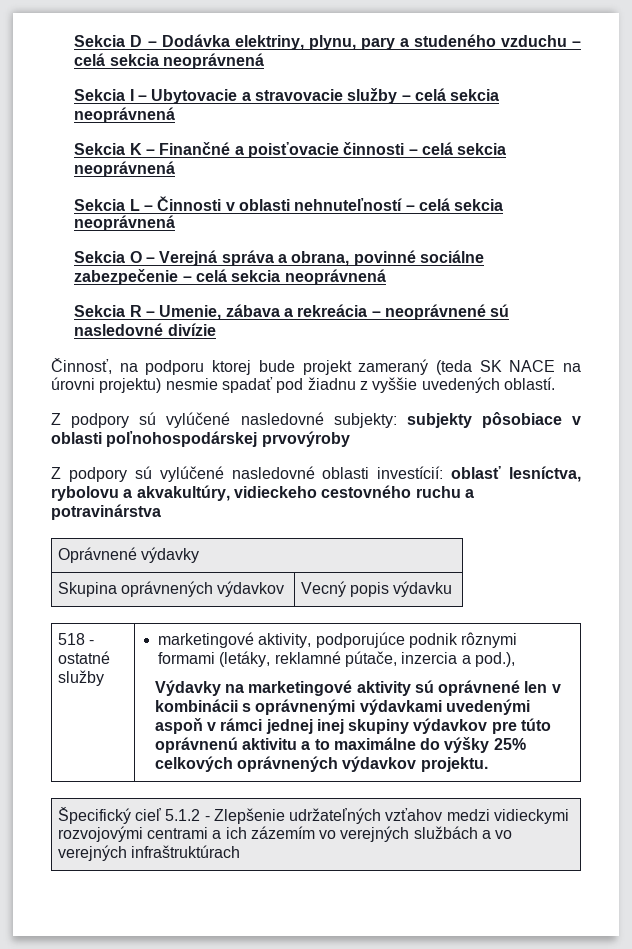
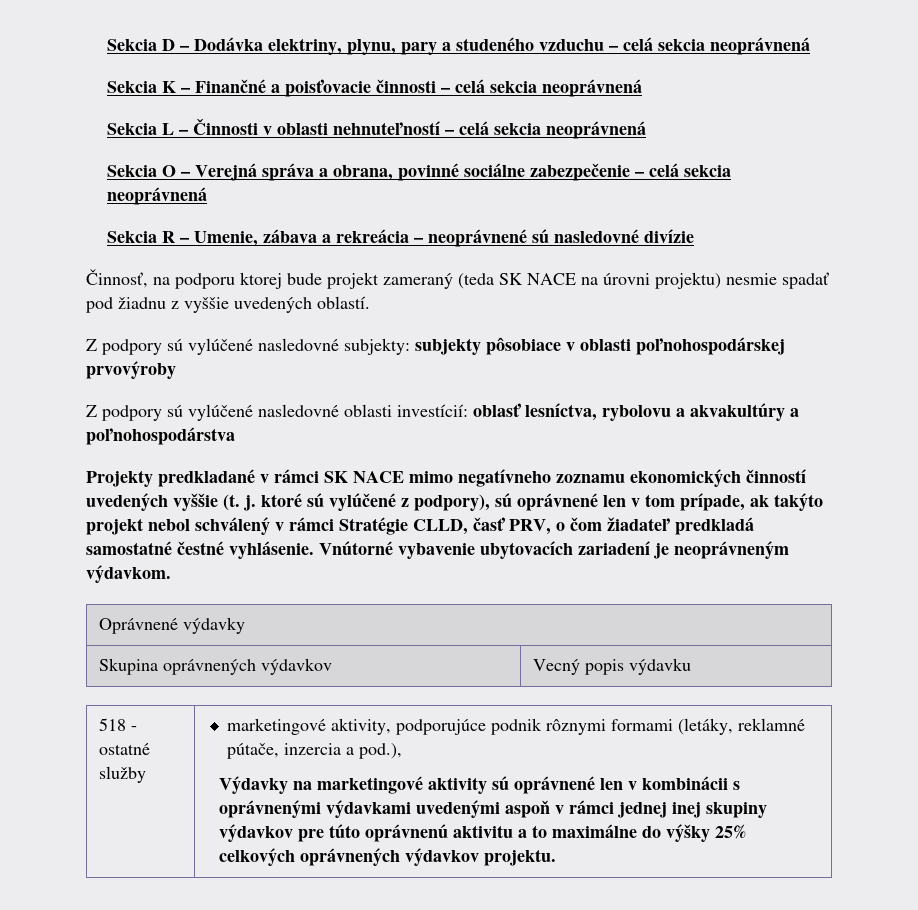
[74,88,500,104] [74,107,176,123] // Sekcia I – Ubytovacie a stravovacie služby – celá sekcia neoprávnená -> (810, 46) none
[136,485,474,501] [51,504,161,520] akvakultúry, vidieckeho cestovného ruchu a potravinárstva -> [690,403,799,421] [86,427,235,445] [86,469,806,487] [86,493,823,511] [86,517,754,535] [86,541,789,559] [86,565,171,583] akvakultúry a poľnohospodárstva // Projekty predkladané v rámci SK NACE mimo negatívneho zoznamu ekonomických činností uvedených vyššie (t. j. ktoré sú vylúčené z podpory), sú oprávnené len v tom prípade, ak takýto projekt nebol schválený v rámci Stratégie CLLD, časť PRV, o čom žiadateľ predkladá samostatné čestné vyhlásenie. Vnútorné vybavenie ubytovacích zariadení je neoprávneným výdavkom.
[57,807,570,824] [57,826,513,842] [57,845,240,861] // Špecifický cieľ 5.1.2 - Zlepšenie udržateľných vzťahov medzi vidieckymi rozvojovými centrami a ich zázemím vo verejných službách a vo verejných infraštruktúrach -> (557, 857) none

